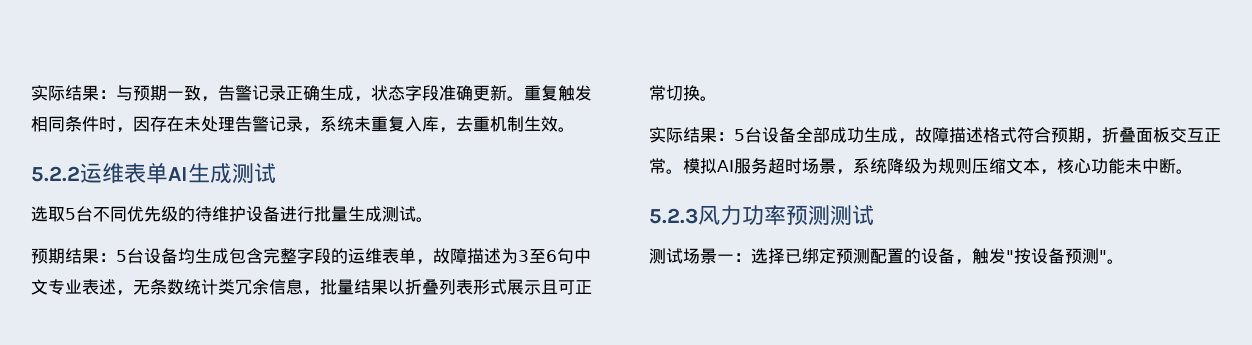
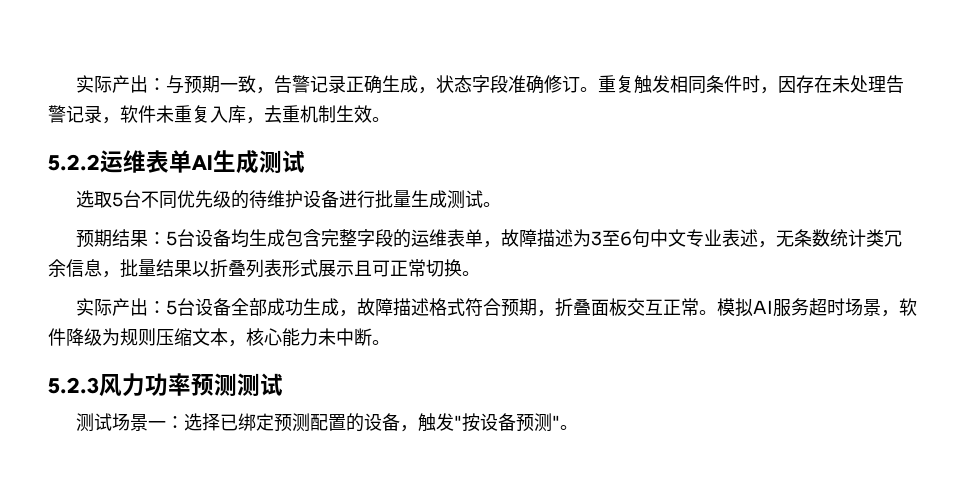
[31,85,99,101] 实际结果 -> [75,75,148,93] 实际产出
[473,85,507,101] 更新 -> [543,75,580,93] 修订
[320,116,354,132] 系统 -> [120,105,156,123] 软件
[683,127,717,143] 结果 -> [111,298,148,316] 产出
[853,158,887,174] 系统 -> [898,298,917,316] [48,328,66,346] 软件
[1091,158,1125,174] 功能 -> [282,328,318,347] 能力

